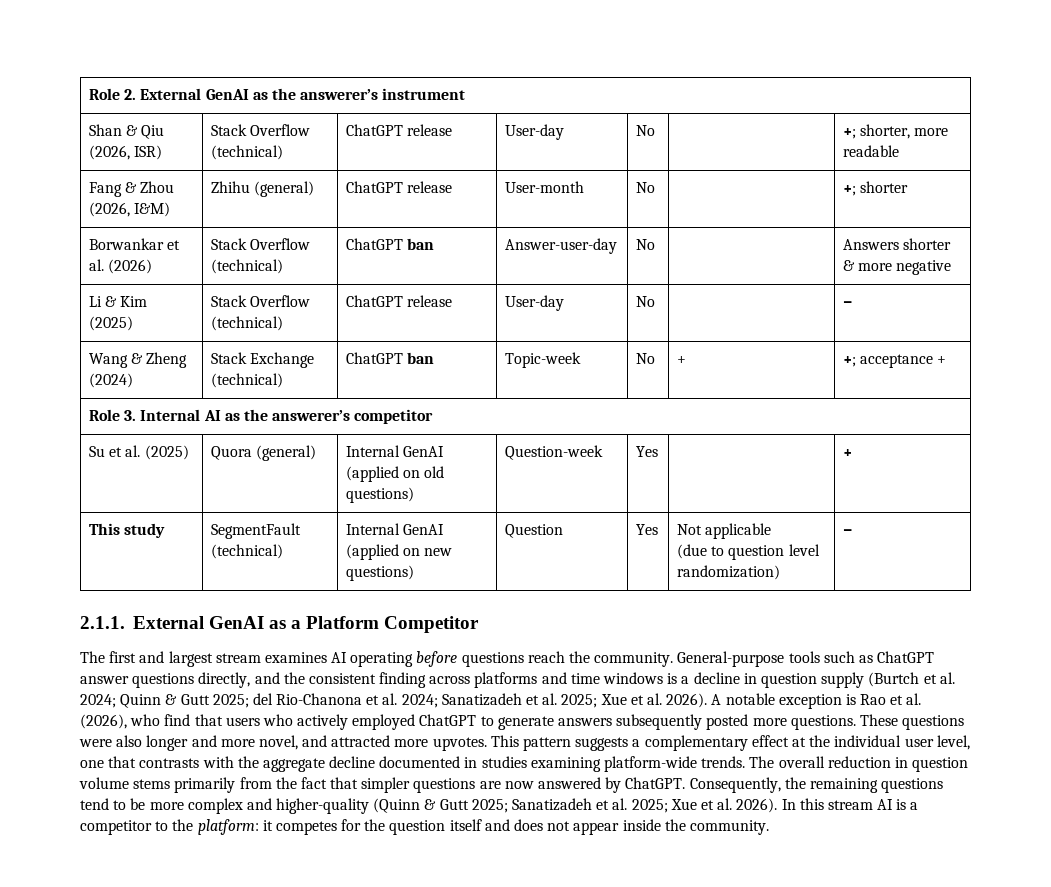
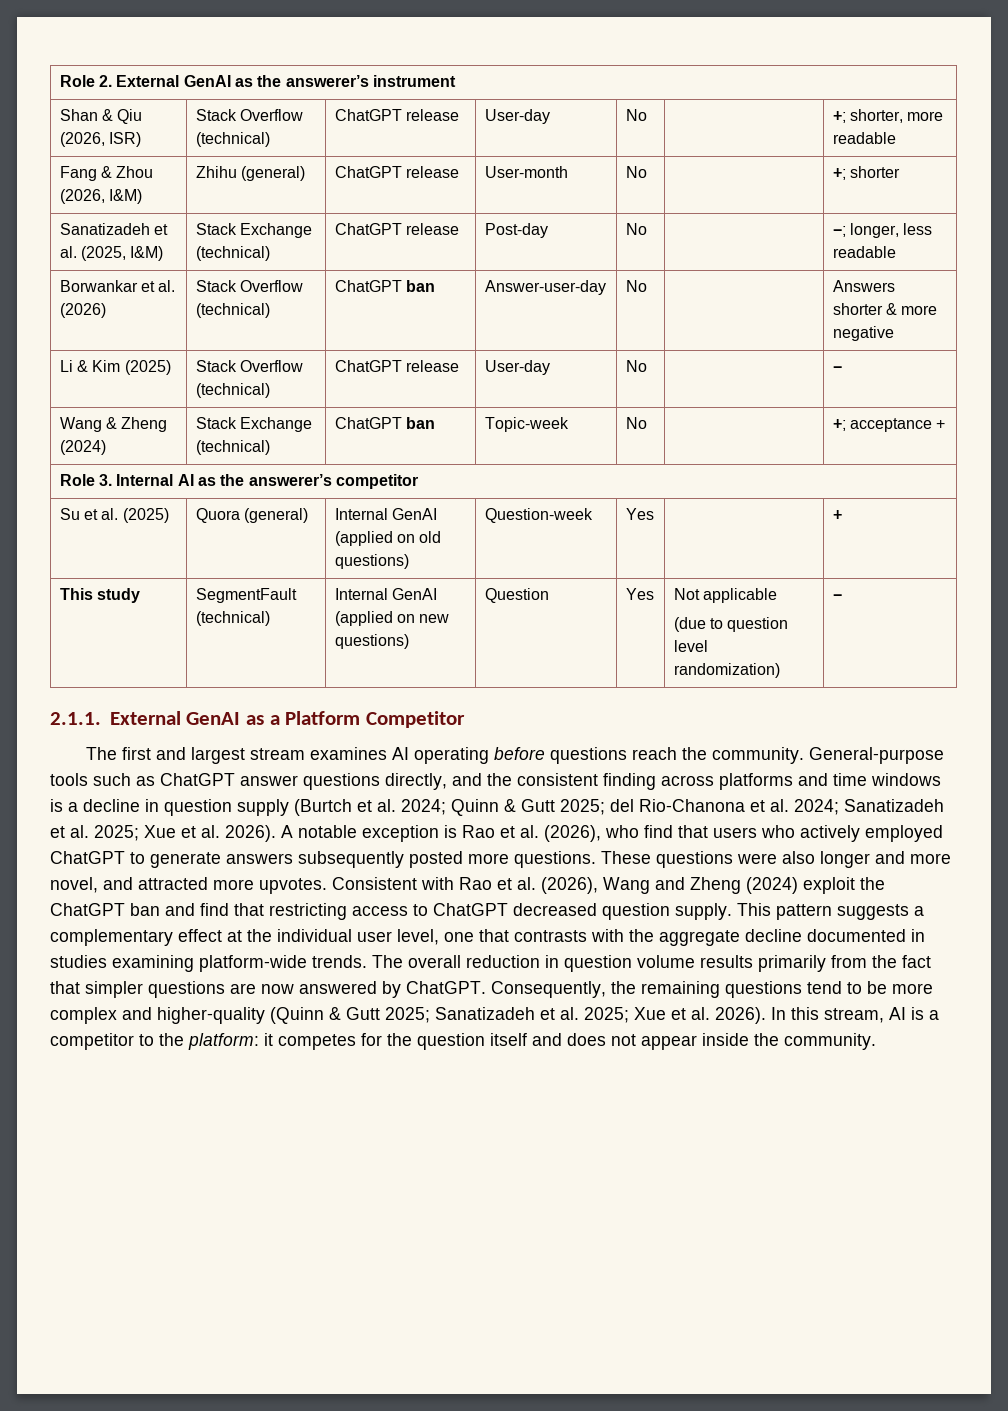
(909, 187) none -> [59,223,169,235] [59,246,164,261] [195,223,313,238] [195,246,270,261] [334,223,460,235] [484,223,548,238] [625,223,647,235] [832,223,933,238] [832,246,896,258] // Sanatizadeh et al. (2025, I&M) | Stack Exchange (technical) | ChatGPT release | Post-day | No | | −; longer, less readable
[676,356,686,364] + -> (647, 423) none
(487, 744) none -> [332,877,885,894] [50,903,732,920] Consistent with Rao et al. (2026), Wang and Zheng (2024) exploit the ChatGPT ban and find that restricting access to ChatGPT decreased question supply.
[133,779,171,789] stems -> [700,955,753,968] results
[827,800,873,810] stream -> [824,1008,884,1023] stream,

